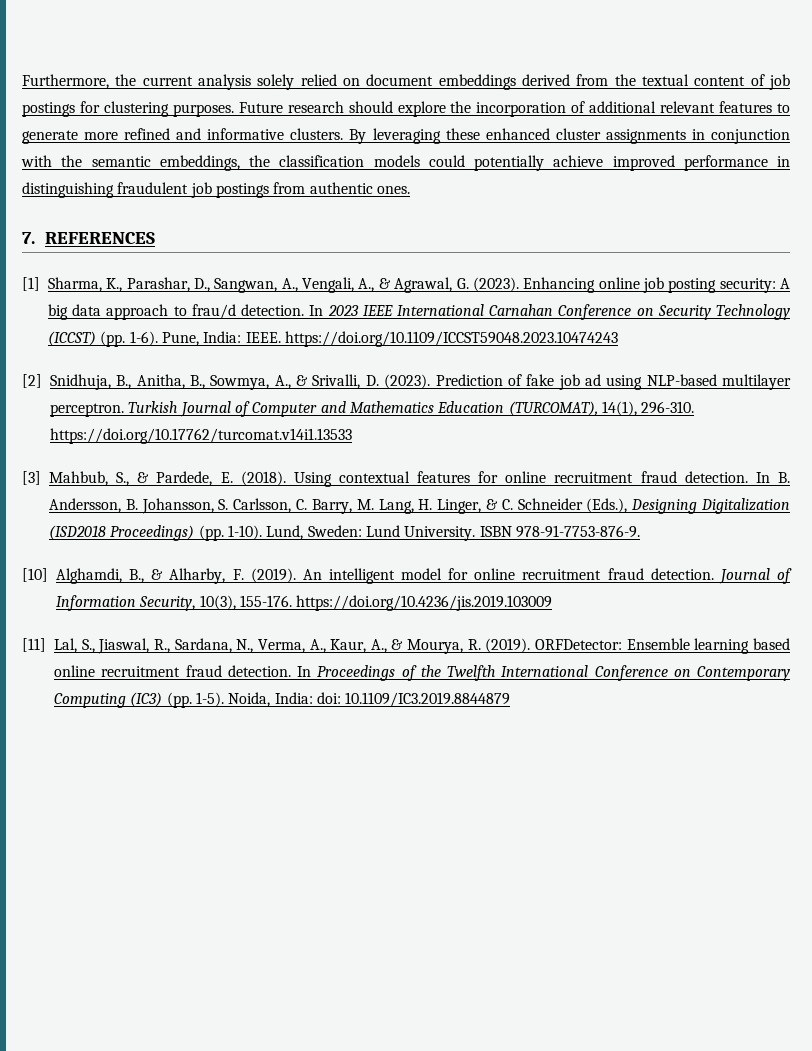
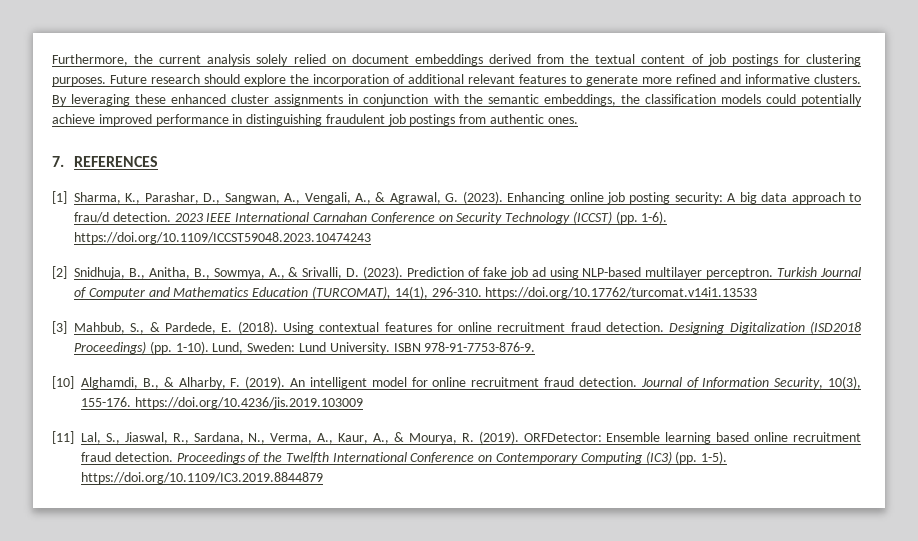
[309,305,324,316] In -> (171, 217) none
[161,331,281,346] Pune, India: IEEE. -> (668, 217) none
[755,472,790,483] [49,498,628,514] In B. Andersson, B. Johansson, S. Carlsson, C. Barry, M. Lang, H. Linger, & C. Schneider (Eds.), -> (665, 327) none
[297,666,311,677] In -> (173, 457) none
[228,692,511,707] Noida, India: doi: 10.1109/IC3.2019.8844879 -> [81,472,323,484] https://doi.org/10.1109/IC3.2019.8844879

